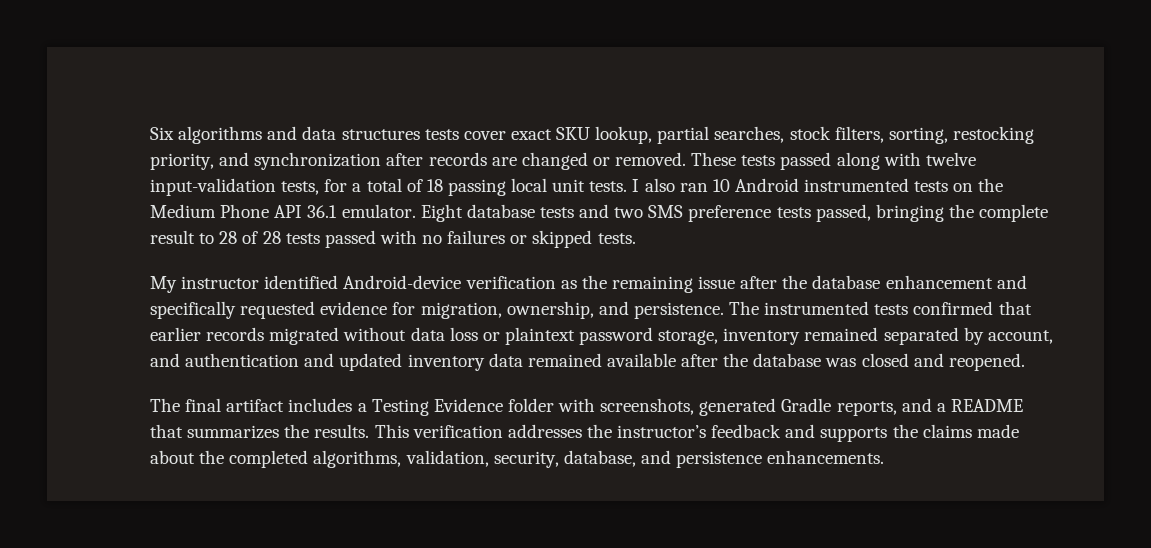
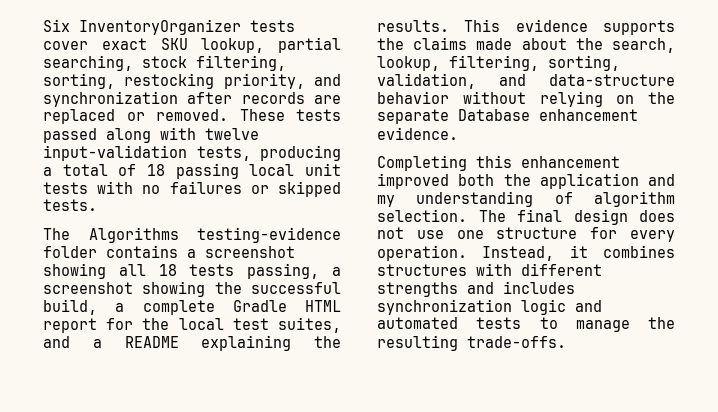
[178,126,420,144] algorithms and data structures -> [79,19,241,35] InventoryOrganizer
[714,126,884,143] searches, stock filters, -> [43,55,286,71] searching, stock filtering,
[521,152,588,170] changed -> [43,109,115,124] replaced
[324,179,348,192] for -> [260,145,341,161] producing
[589,178,1004,192] [150,204,1049,222] [150,230,376,248] tests. I also ran 10 Android instrumented tests on the Medium Phone API 36.1 emulator. Eight database tests and two SMS preference tests passed, bringing the complete result to 28 of 28 tests passed -> [43,182,88,194] tests
[150,275,1027,293] [150,301,1032,319] [150,327,1053,345] [150,353,1025,371] [150,398,897,416] My instructor identified Android-device verification as the remaining issue after the database enhancement and specifically requested evidence for migration, ownership, and persistence. The instrumented tests confirmed that earlier records migrated without data loss or plaintext password storage, inventory remained separated by account, and authentication and updated inventory data remained available after the database was closed and reopened. // The final artifact includes a Testing Evidence folder with screenshots, generated Gradle reports, -> [43,227,341,243] [43,245,295,258] [43,263,342,279] [43,281,341,297] [43,299,341,315] [43,317,341,333] The Algorithms testing-evidence folder contains a screenshot showing all 18 tests passing, a screenshot showing the successful build, a complete Gradle HTML report for the local test suites,
[150,424,280,439] that summarizes -> [201,335,292,351] explaining
[412,424,816,438] verification addresses the instructor’s feedback and -> [515,19,588,32] evidence
[229,450,885,468] completed algorithms, validation, security, database, and persistence enhancements. -> [612,38,675,53] [377,55,620,71] [377,73,675,89] [377,91,675,107] [377,109,638,124] [377,127,458,140] [377,155,620,171] [377,173,675,189] [377,191,675,207] [377,209,675,225] [377,227,675,242] [377,245,675,261] [377,263,602,276] [377,281,575,297] [377,299,602,315] [377,317,675,332] [377,335,566,351] search, lookup, filtering, sorting, validation, and data-structure behavior without relying on the separate Database enhancement evidence. // Completing this enhancement improved both the application and my understanding of algorithm selection. The final design does not use one structure for every operation. Instead, it combines structures with different strengths and includes synchronization logic and automated tests to manage the resulting trade-offs.

